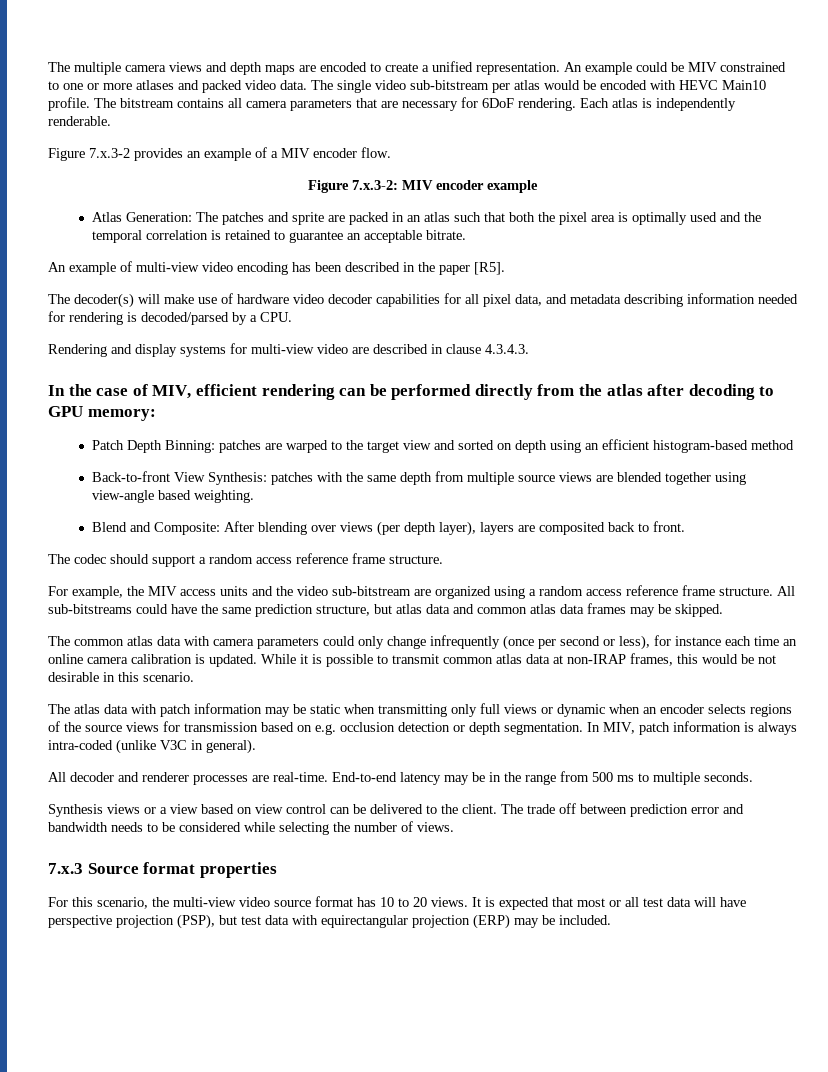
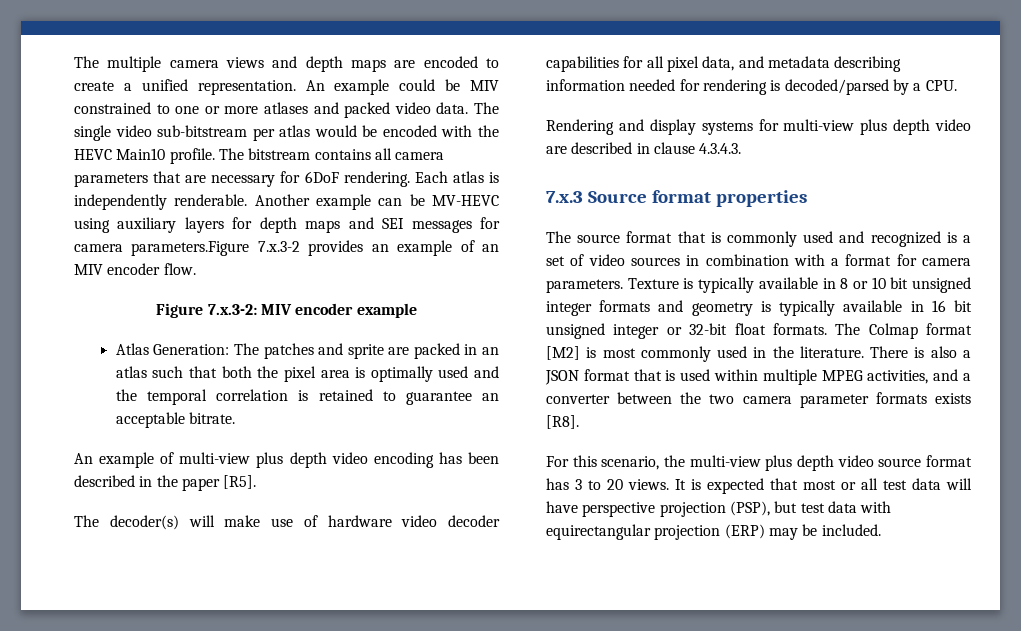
(676, 85) none -> [477,125,499,137] the
[48,148,85,161] // Figure -> [254,194,499,210] [74,217,501,233] [74,241,250,256] Another example can be MV-HEVC using auxiliary layers for depth maps and SEI messages for camera parameters.Figure
[271,151,278,158] a -> [482,244,500,252] an
(199, 267) none -> [256,452,327,468] plus depth
(314, 349) none -> [860,119,931,135] plus depth
[48,384,775,400] [48,406,156,421] [92,439,795,453] [92,471,747,485] [92,490,255,503] [92,521,686,536] [48,553,443,567] [48,585,795,599] [48,603,723,617] [48,635,797,650] [48,653,776,667] [48,672,194,682] [48,703,792,717] [48,721,797,735] [48,739,256,754] [48,771,753,785] [48,803,744,817] [48,821,454,835] [48,862,277,878] In the case of MIV, efficient rendering can be performed directly from the atlas after decoding to GPU memory: // Patch Depth Binning: patches are warped to the target view and sorted on depth using an efficient histogram-based method // Back-to-front View Synthesis: patches with the same depth from multiple source views are blended together using view-angle based weighting. // Blend and Composite: After blending over views (per depth layer), layers are composited back to front. // The codec should support a random access reference frame structure. // For example, the MIV access units and the video sub-bitstream are organized using a random access reference frame structure. All sub-bitstreams could have the same prediction structure, but atlas data and common atlas data frames may be skipped. // The common atlas data with camera parameters could only change infrequently (once per second or less), for instance each time an online camera calibration is updated. While it is possible to transmit common atlas data at non-IRAP frames, this would be not desirable in this scenario. // The atlas data with patch information may be static when transmitting only full views or dynamic when an encoder selects regions of the source views for transmission based on e.g. occlusion detection or depth segmentation. In MIV, patch information is always intra-coded (unlike V3C in general). // All decoder and renderer processes are real-time. End-to-end latency may be in the range from 500 ms to multiple seconds. // Synthesis views or a view based on view control can be delivered to the client. The trade off between prediction error and bandwidth needs to be considered while selecting the number of views. // 7.x.3 Source format properties -> [546,190,807,207] [546,231,971,247] [546,254,971,266] [546,277,971,293] [546,300,972,316] [546,323,972,339] [546,346,971,362] [545,369,972,385] [546,392,971,408] [546,415,579,429] 7.x.3 Source format properties // The source format that is commonly used and recognized is a set of video sources in combination with a format for camera parameters. Texture is typically available in 8 or 10 bit unsigned integer formats and geometry is typically available in 16 bit unsigned integer or 32-bit float formats. The Colmap format [M2] is most commonly used in the literature. There is also a JSON format that is used within multiple MPEG activities, and a converter between the two camera parameter formats exists [R8].
(236, 902) none -> [765,455,834,471] plus depth
[380,897,394,907] 10 -> [575,479,582,490] 3

